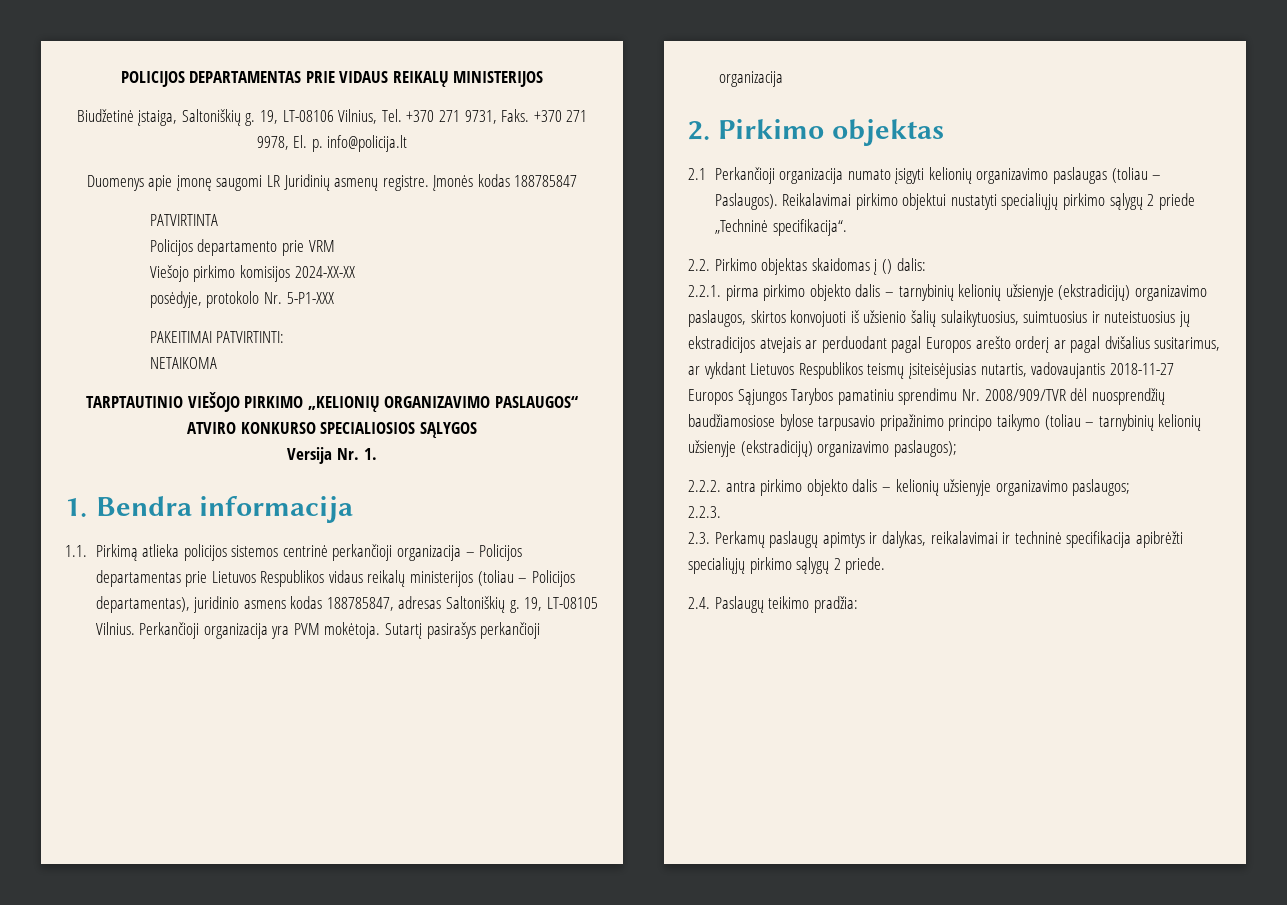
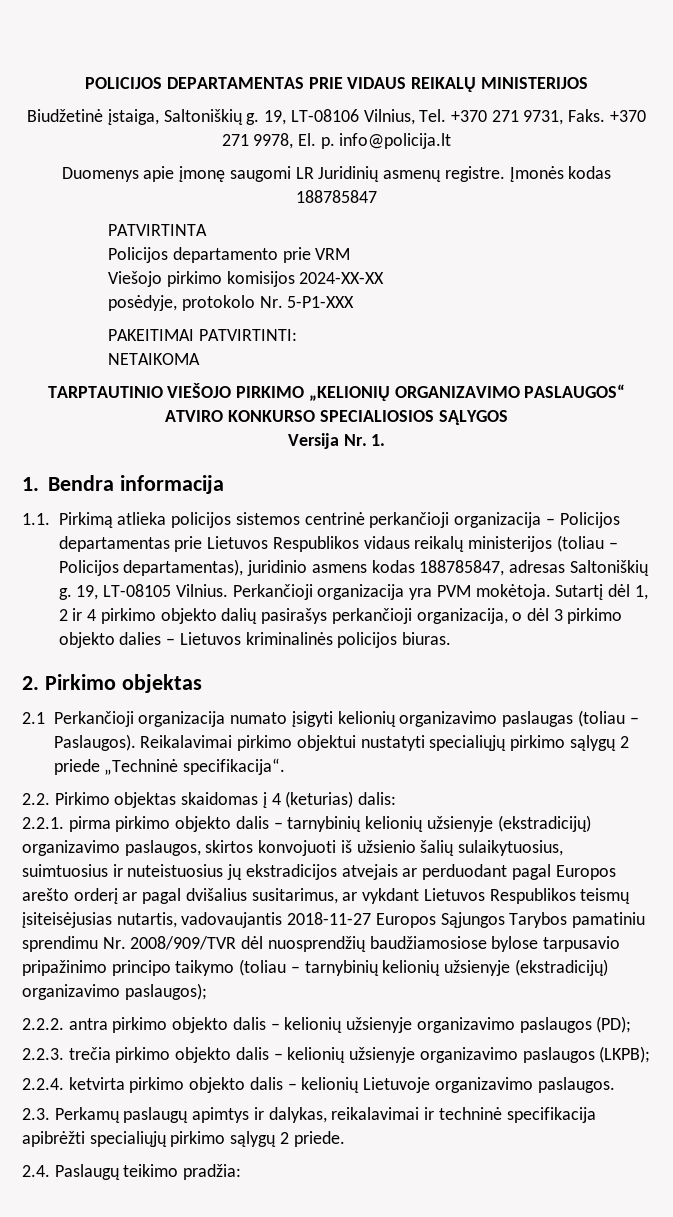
[426,622,541,639] [718,71,783,87] pasirašys perkančioji organizacija -> [608,584,648,600] [58,608,623,624] [58,632,452,648] dėl 1, 2 ir 4 pirkimo objekto dalių pasirašys perkančioji organizacija, o dėl 3 pirkimo objekto dalies – Lietuvos kriminalinės policijos biuras.
[881,259,892,274] () -> [271,791,354,808] 4 (keturias)
[1072,479,1131,496] paslaugos; -> [519,1016,632,1033] paslaugos (PD);
(721, 512) none -> [68,1046,651,1063] [22,1077,615,1093] trečia pirkimo objekto dalis – kelionių užsienyje organizavimo paslaugos (LKPB); // 2.2.4. ketvirta pirkimo objekto dalis – kelionių Lietuvoje organizavimo paslaugos.

